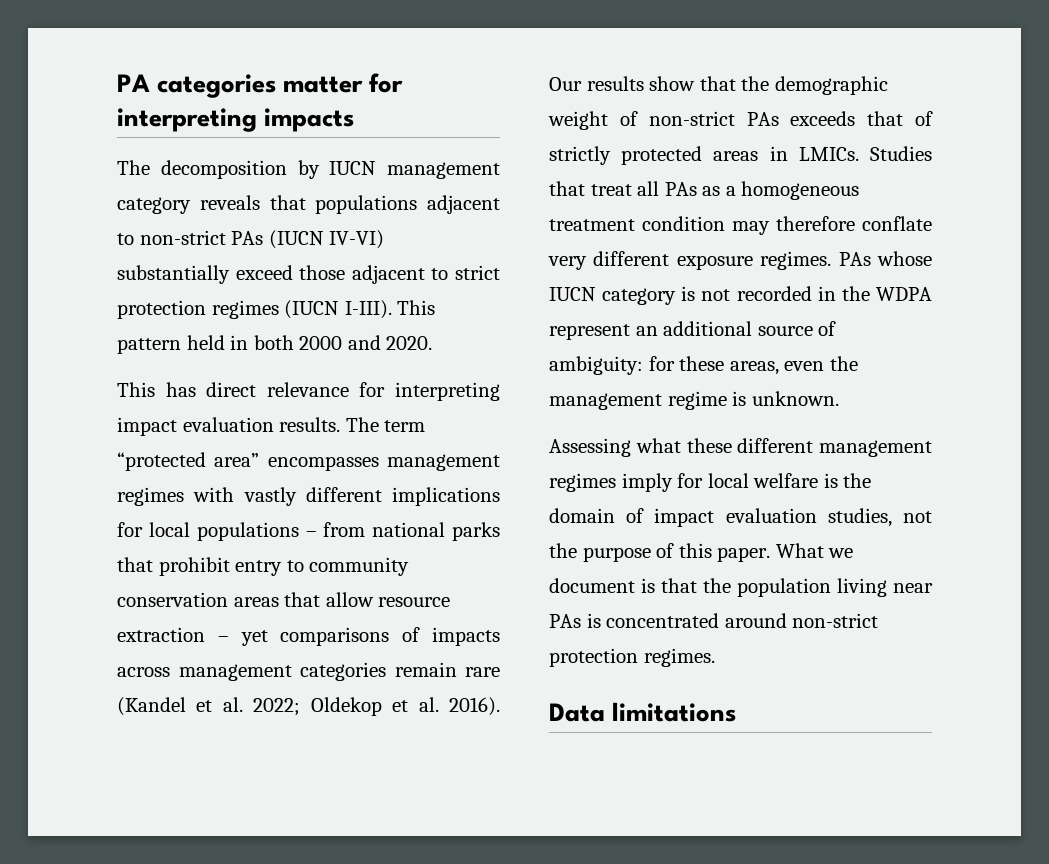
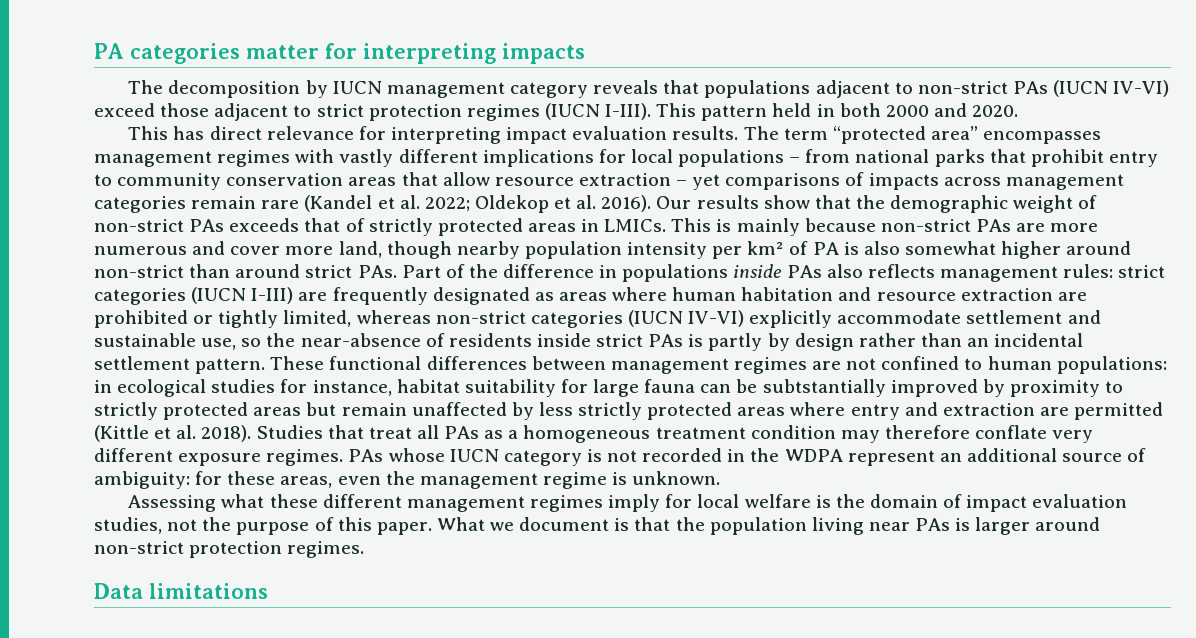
[117,265,230,284] substantially -> (1170, 88) none
(859, 154) none -> [671,218,1099,236] [94,241,1132,259] [94,264,1166,282] [94,287,1087,305] [94,310,1101,328] [94,333,1084,351] [94,356,1167,374] [94,379,1124,397] [94,402,1164,420] [94,425,252,442] This is mainly because non-strict PAs are more numerous and cover more land, though nearby population intensity per km² of PA is also somewhat higher around non-strict than around strict PAs. Part of the difference in populations inside PAs also reflects management rules: strict categories (IUCN I-III) are frequently designated as areas where human habitation and resource extraction are prohibited or tightly limited, whereas non-strict categories (IUCN IV-VI) explicitly accommodate settlement and sustainable use, so the near-absence of residents inside strict PAs is partly by design rather than an incidental settlement pattern. These functional differences between management regimes are not confined to human populations: in ecological studies for instance, habitat suitability for large fauna can be subtstantially improved by proximity to strictly protected areas but remain unaffected by less strictly protected areas where entry and extraction are permitted (Kittle et al. 2018).
[606,613,720,628] concentrated -> [975,517,1031,535] larger

